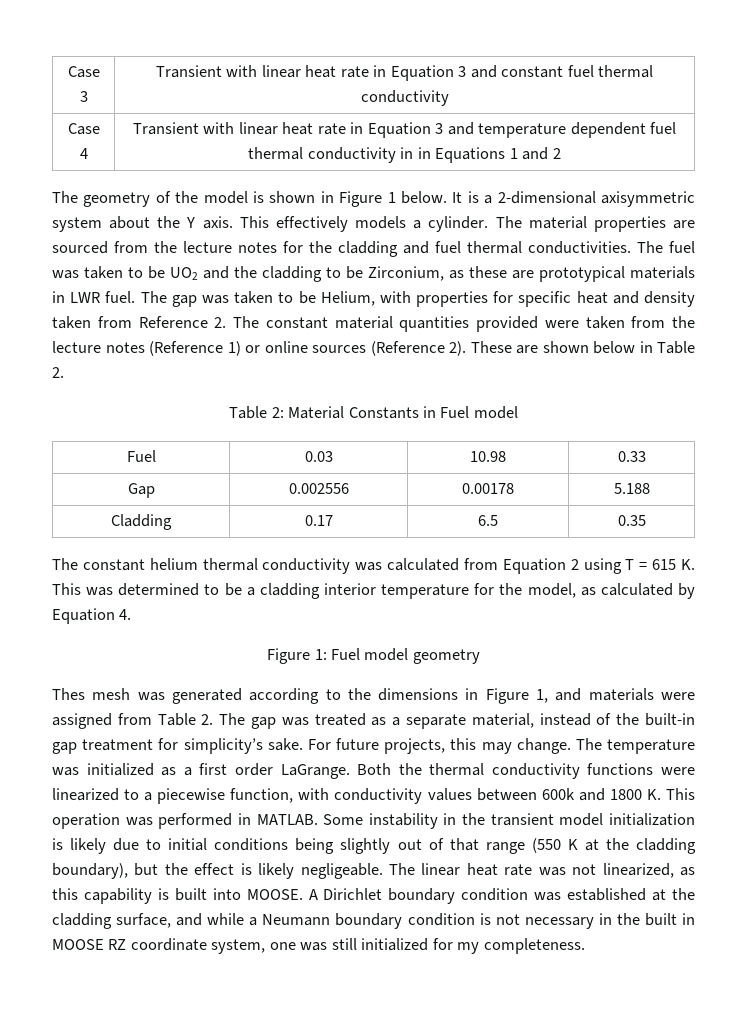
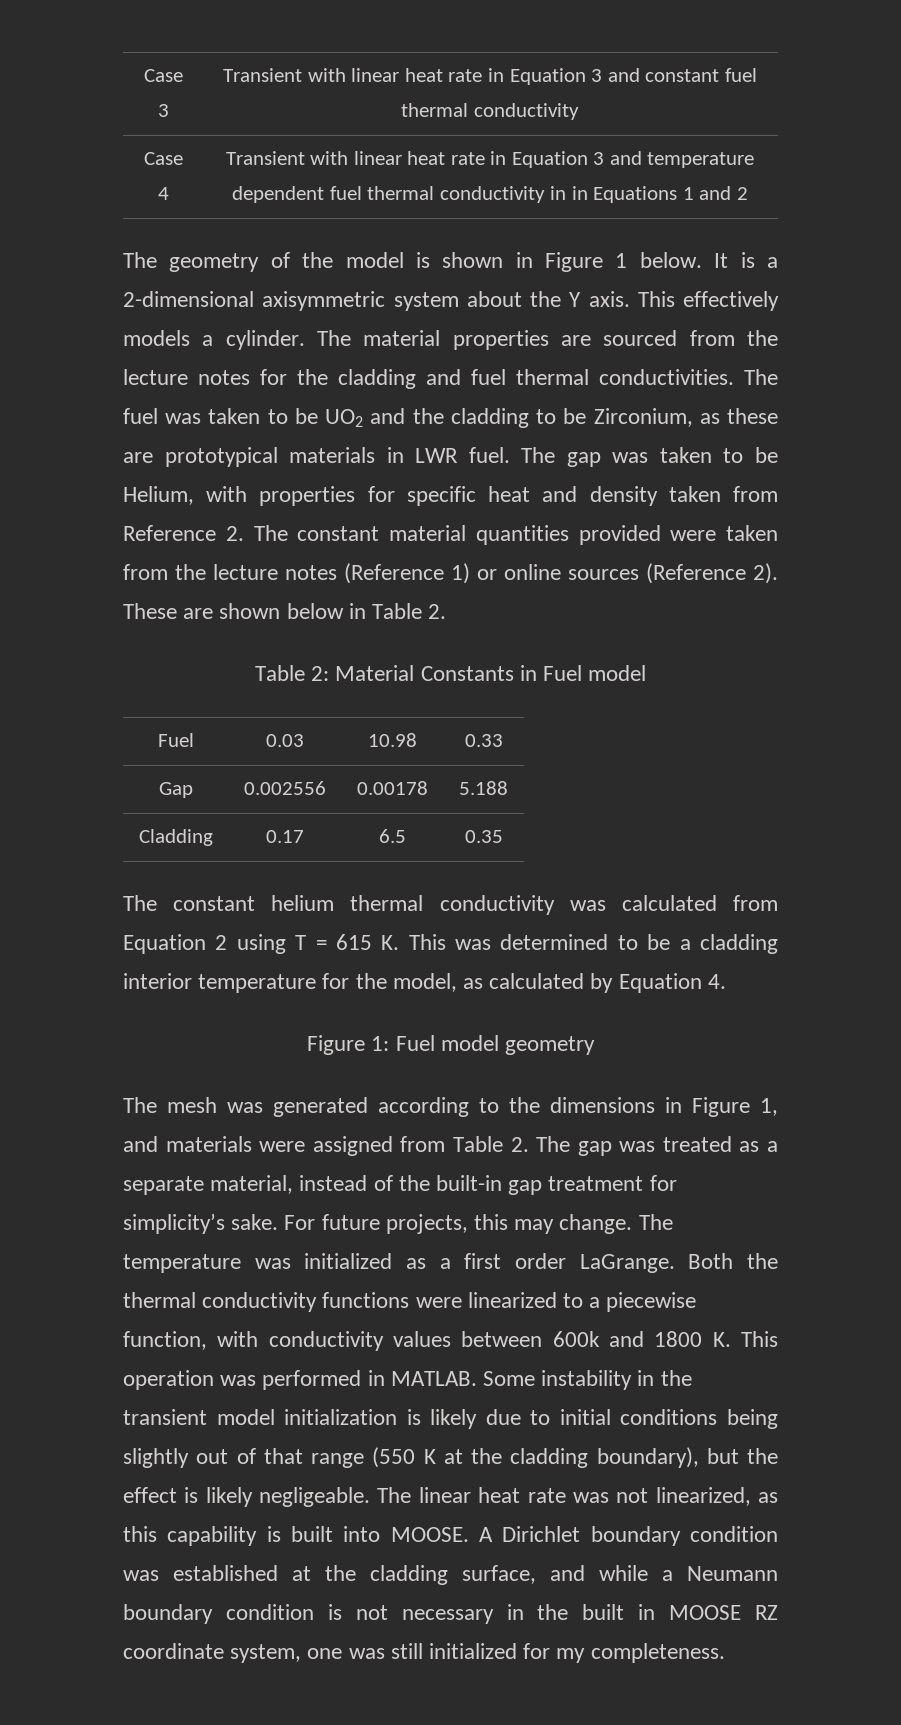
[52,688,85,700] Thes -> [123,1097,157,1113] The

